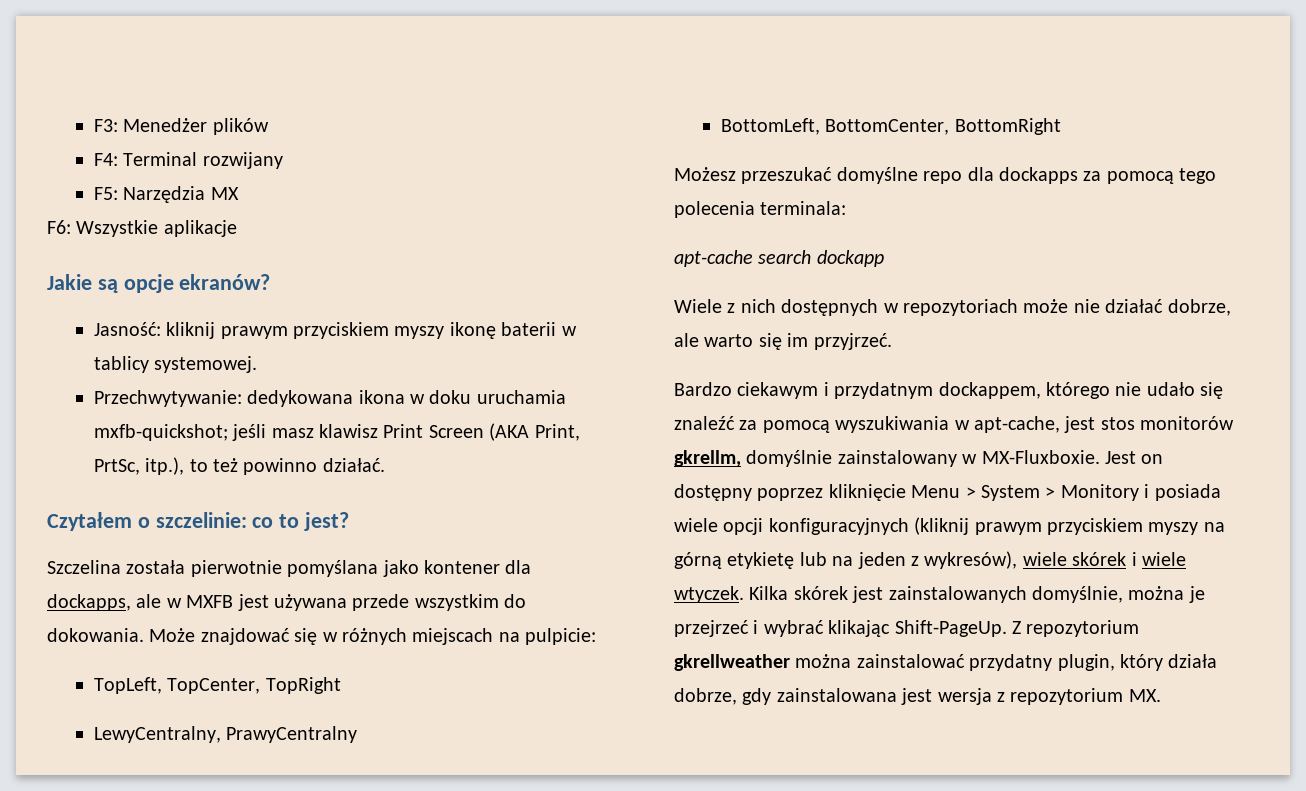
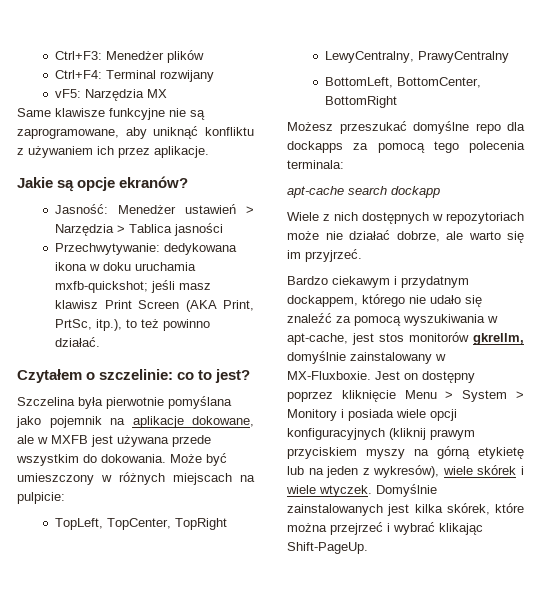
[93,119,118,132] F3: -> [55,51,103,60] Ctrl+F3:
[93,153,118,166] F4: -> [55,70,103,79] Ctrl+F4:
[93,187,118,200] F5: -> [55,89,82,98] vF5:
[47,220,237,237] F6: Wszystkie aplikacje -> [17,108,205,120] [17,126,254,139] [17,146,209,158] Same klawisze funkcyjne nie są zaprogramowane, aby uniknąć konfliktu z używaniem ich przez aplikacje.
[166,322,577,339] [93,356,258,373] kliknij prawym przyciskiem myszy ikonę baterii w tablicy systemowej. -> [118,204,254,214] [55,223,224,236] Menedżer ustawień > Narzędzia > Tablica jasności
[126,560,186,574] została -> [78,397,103,409] była
[424,560,532,574] [47,594,131,611] kontener dla dockapps, -> [49,416,254,428] pojemnik na aplikacje dokowane,
[200,628,318,645] znajdować się -> [206,453,227,466] [17,473,94,485] być umieszczony
[749,586,1205,603] Kilka skórek jest zainstalowanych domyślnie, można je -> [376,484,437,497] [287,503,524,516] [287,523,327,532] Domyślnie zainstalowanych jest kilka skórek, które można
[1012,620,1140,637] [674,654,1218,671] [674,688,1161,705] Z repozytorium gkrellweather można zainstalować przydatny plugin, który działa dobrze, gdy zainstalowana jest wersja z repozytorium MX. -> (368, 548) none

